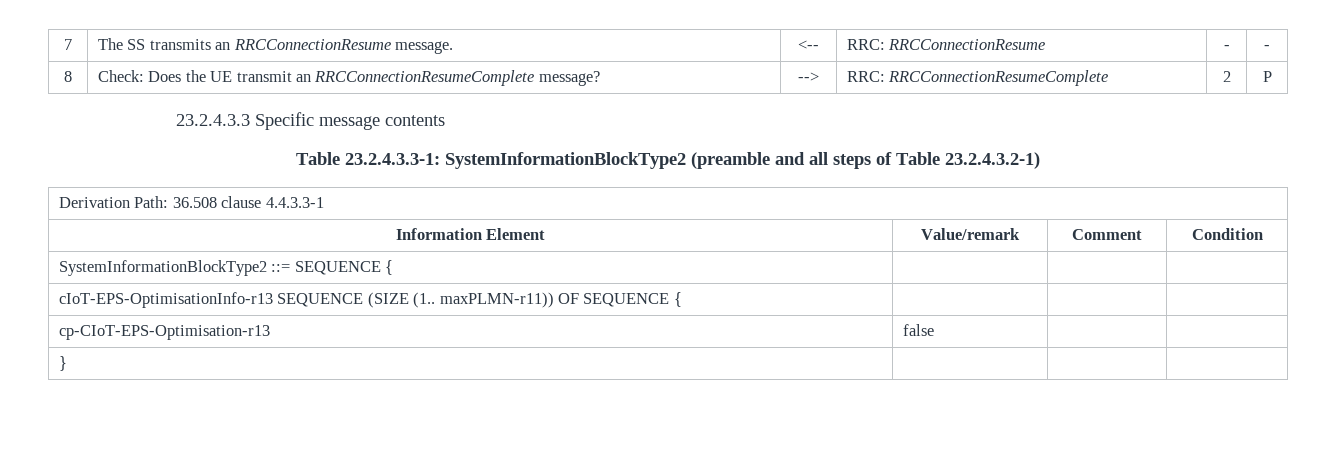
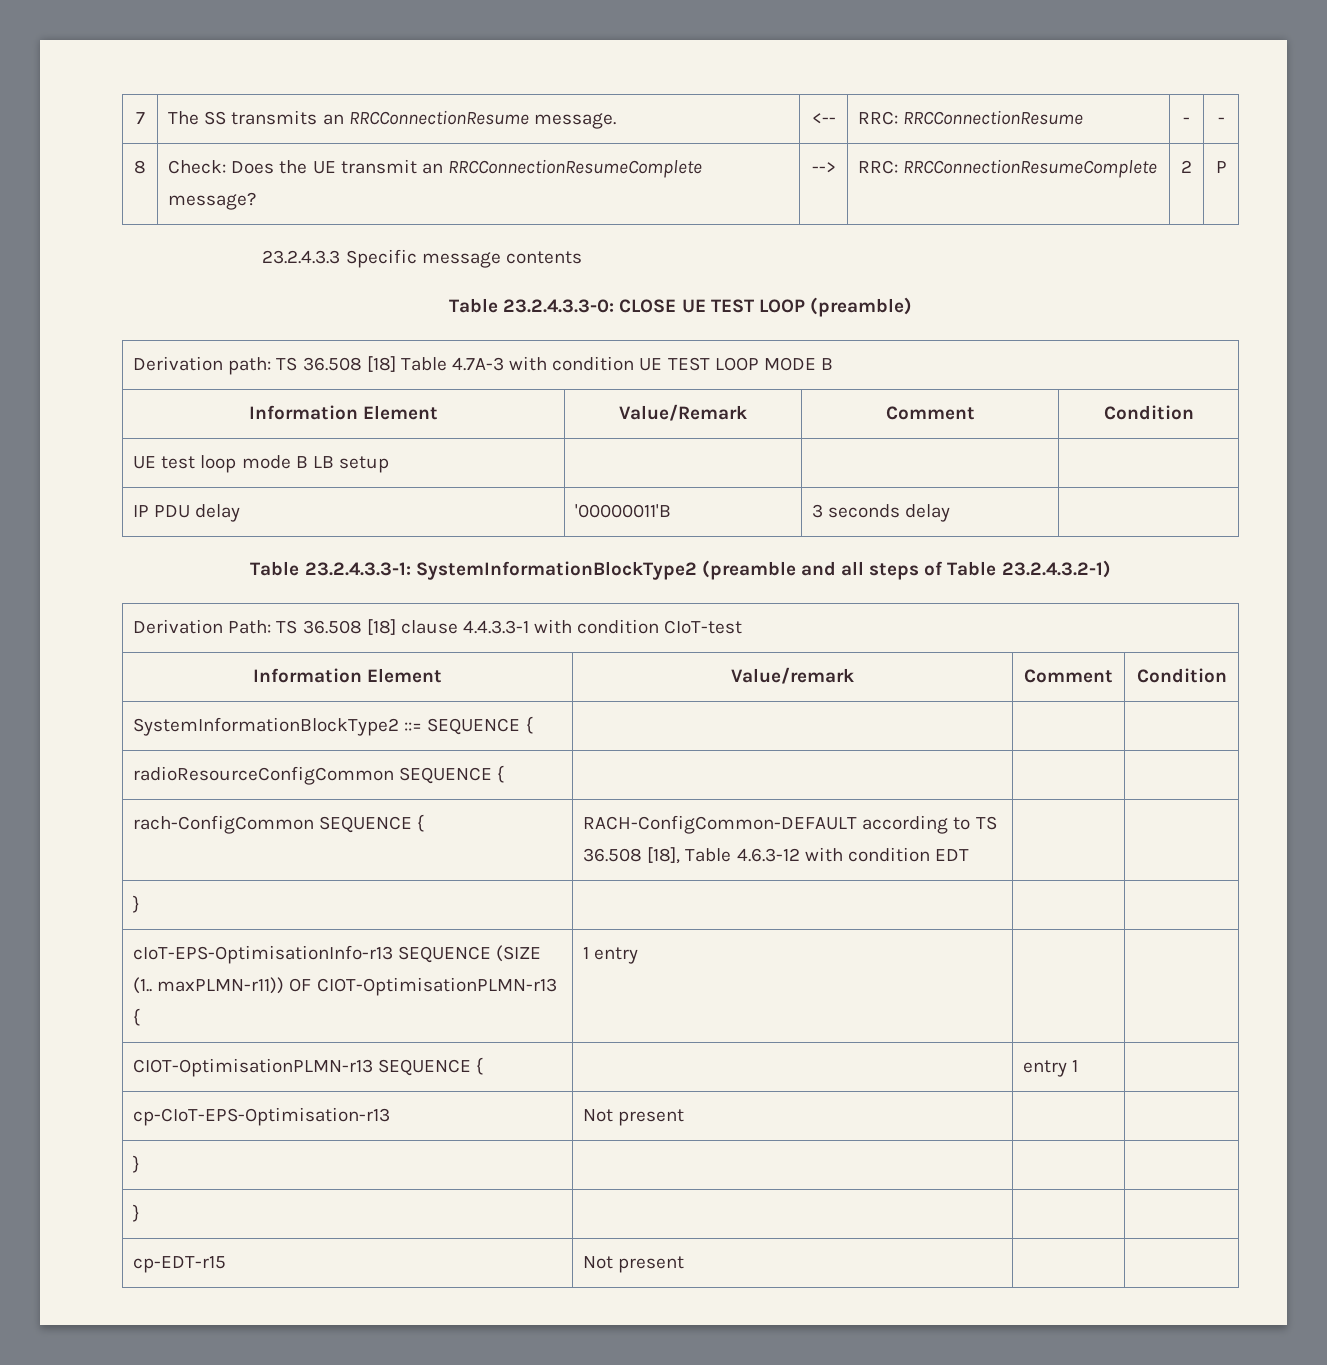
(445, 120) none -> [449,297,912,317] [133,356,833,375] [248,405,439,420] [619,404,747,421] [885,406,975,420] [1103,405,1194,420] [133,455,389,473] [133,504,241,522] [575,504,672,518] [812,504,951,522] // Table 23.2.4.3.3-0: CLOSE UE TEST LOOP (preamble) // Derivation path: TS 36.508 [18] Table 4.7A-3 with condition UE TEST LOOP MODE B // Information Element | Value/Remark | Comment | Condition // UE test loop mode B LB setup | | | // IP PDU delay | '00000011'B | 3 seconds delay |
[172,197,217,208] 36.508 -> [276,619,396,635] TS 36.508 [18]
(324, 202) none -> [534,619,743,634] with condition CIoT-test
[58,292,682,308] [58,325,270,340] [902,324,934,336] [58,356,67,371] cIoT-EPS-OptimisationInfo-r13 SEQUENCE (SIZE (1.. maxPLMN-r11)) OF SEQUENCE { | | | // cp-CIoT-EPS-Optimisation-r13 | false | | // } | -> [133,765,505,785] [133,814,425,834] [583,815,997,834] [583,847,969,864] [133,895,141,913] [133,945,542,964] [133,977,557,996] [133,1008,141,1026] [583,947,639,964] [133,1057,484,1077] [1023,1060,1079,1077] [133,1107,391,1126] [583,1109,685,1126] [133,1155,141,1173] [133,1204,141,1222] [133,1256,227,1273] [583,1256,685,1273] radioResourceConfigCommon SEQUENCE { | | | // rach-ConfigCommon SEQUENCE { | RACH-ConfigCommon-DEFAULT according to TS 36.508 [18], Table 4.6.3-12 with condition EDT | | // } | | | // cIoT-EPS-OptimisationInfo-r13 SEQUENCE (SIZE (1.. maxPLMN-r11)) OF CIOT-OptimisationPLMN-r13 { | 1 entry | | // CIOT-OptimisationPLMN-r13 SEQUENCE { | | entry 1 | // cp-CIoT-EPS-Optimisation-r13 | Not present | | // } | | | // } | | | // cp-EDT-r15 | Not present

